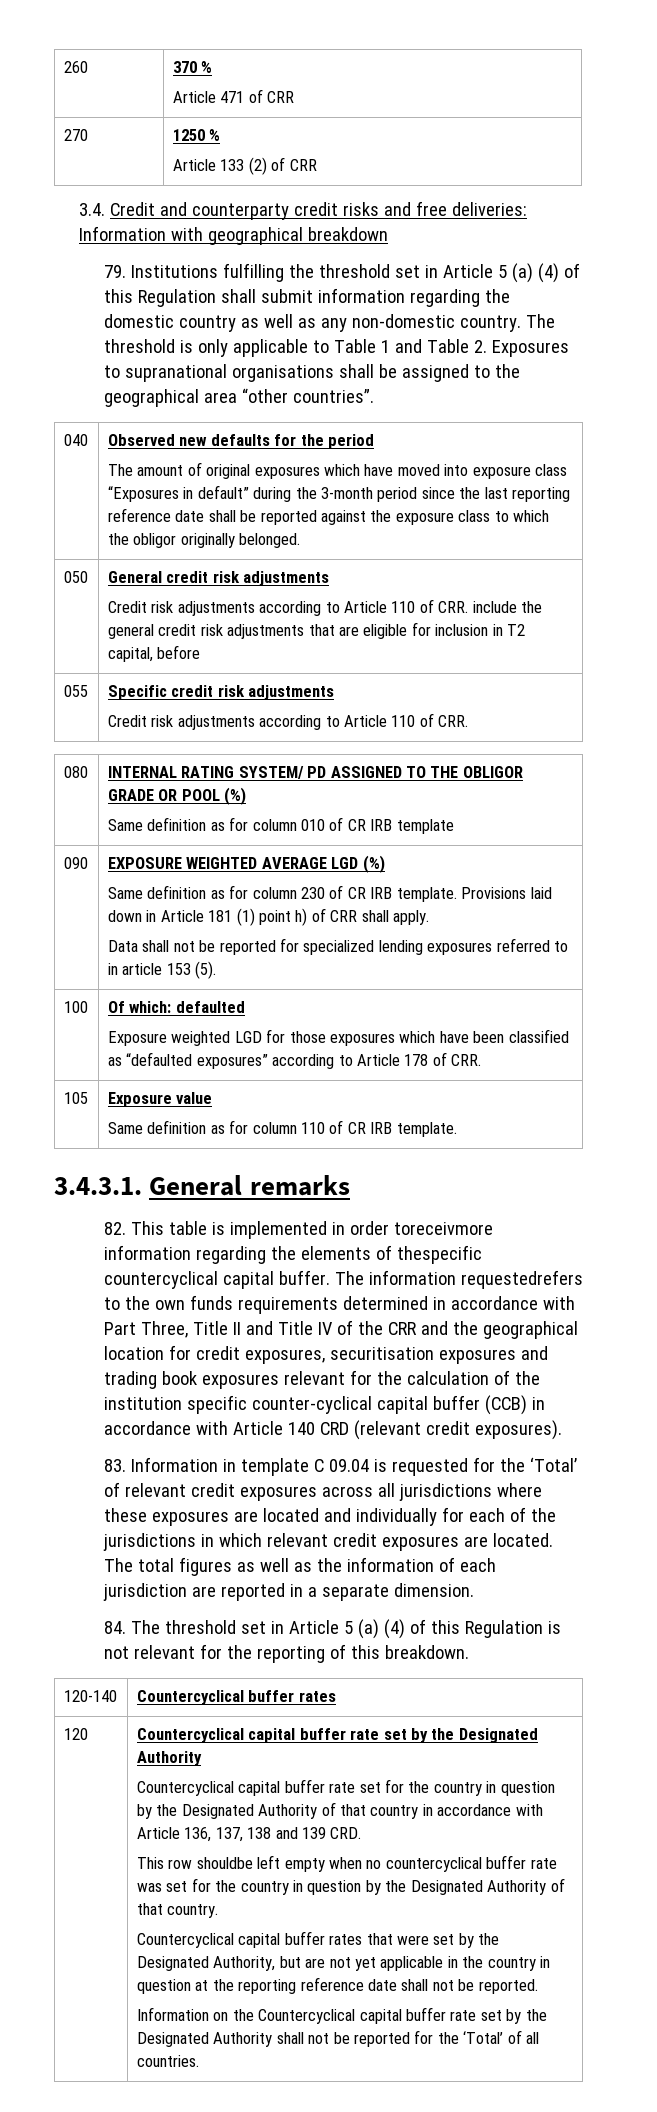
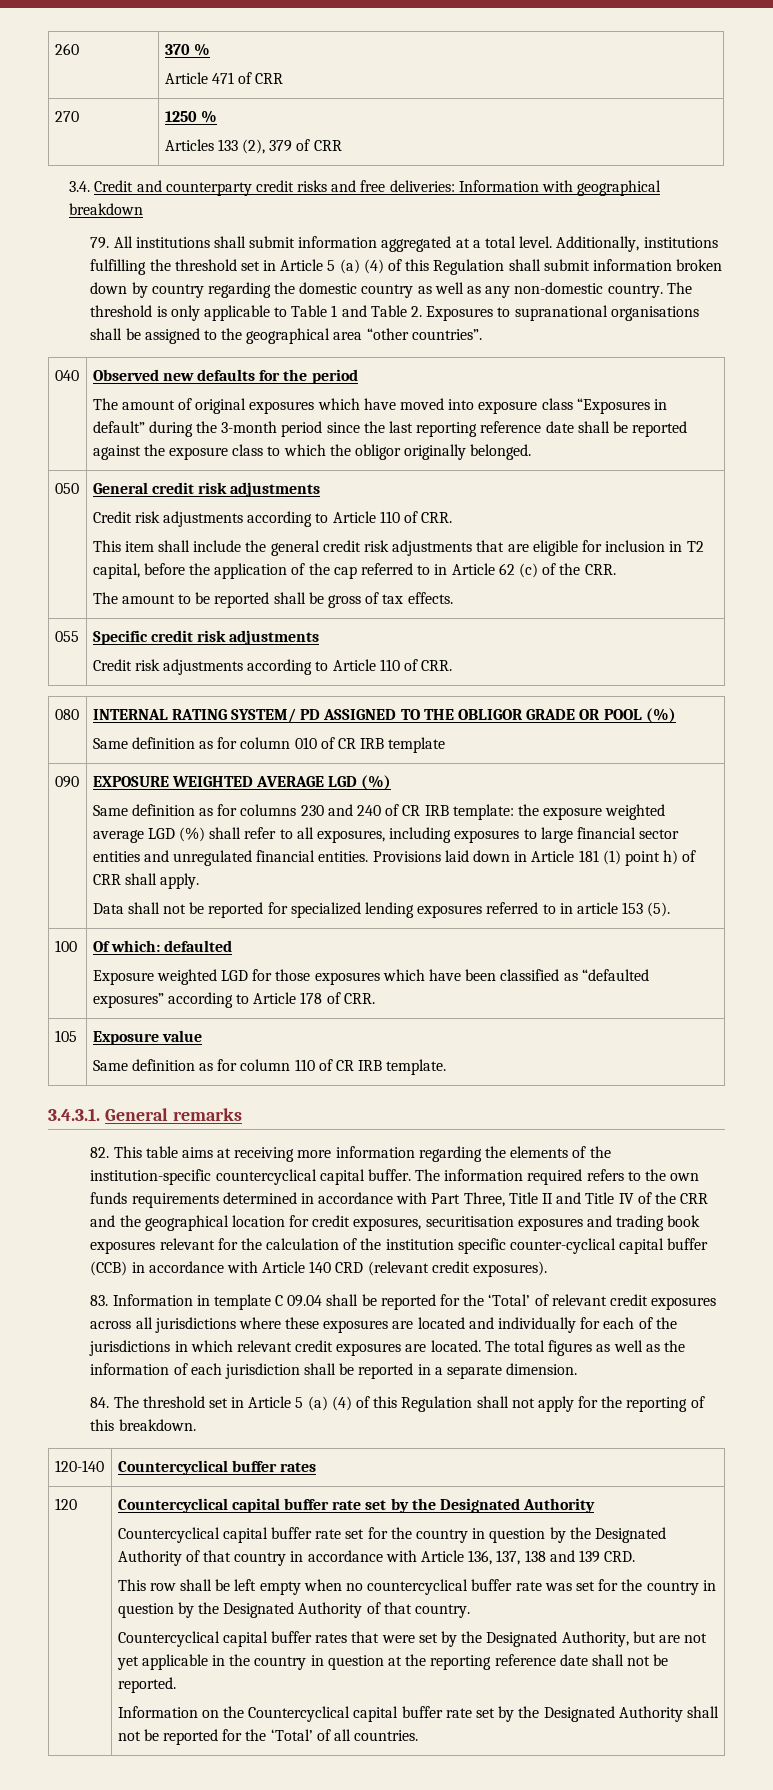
[172,157,267,175] Article 133 (2) -> [164,139,293,154] Articles 133 (2), 379
[130,265,218,278] Institutions -> [113,236,718,252] All institutions shall submit information aggregated at a total level. Additionally, institutions
(405, 295) none -> [676,259,723,271] [90,282,204,298] broken down by country
(469, 607) none -> [92,540,191,552] // This item shall
(201, 652) none -> [189,563,616,579] [92,592,453,608] the application of the cap referred to in Article 62 (c) of the CRR. // The amount to be reported shall be gross of tax effects.
[252,885,457,902] column 230 of CR IRB template. -> [240,804,666,820] [92,827,680,843] [92,850,369,866] columns 230 and 240 of CR IRB template: the exposure weighted average LGD (%) shall refer to all exposures, including exposures to large financial sector entities and unregulated financial entities.
[211,1221,493,1239] is implemented in order toreceivmore -> [181,1147,332,1162] aims at receiving more
[396,1245,482,1264] thespecific -> [589,1146,611,1158] [90,1169,212,1185] the institution-specific
[460,1270,583,1289] requestedrefers -> [527,1169,624,1185] required refers
[373,1458,468,1476] is requested -> [326,1294,436,1310] shall be reported
[191,1586,216,1597] are -> [304,1363,355,1375] shall be
[547,1621,561,1634] [103,1645,195,1659] is not relevant -> [476,1396,574,1412] shall not apply
[196,1857,253,1869] shouldbe -> [180,1579,231,1591] shall be

